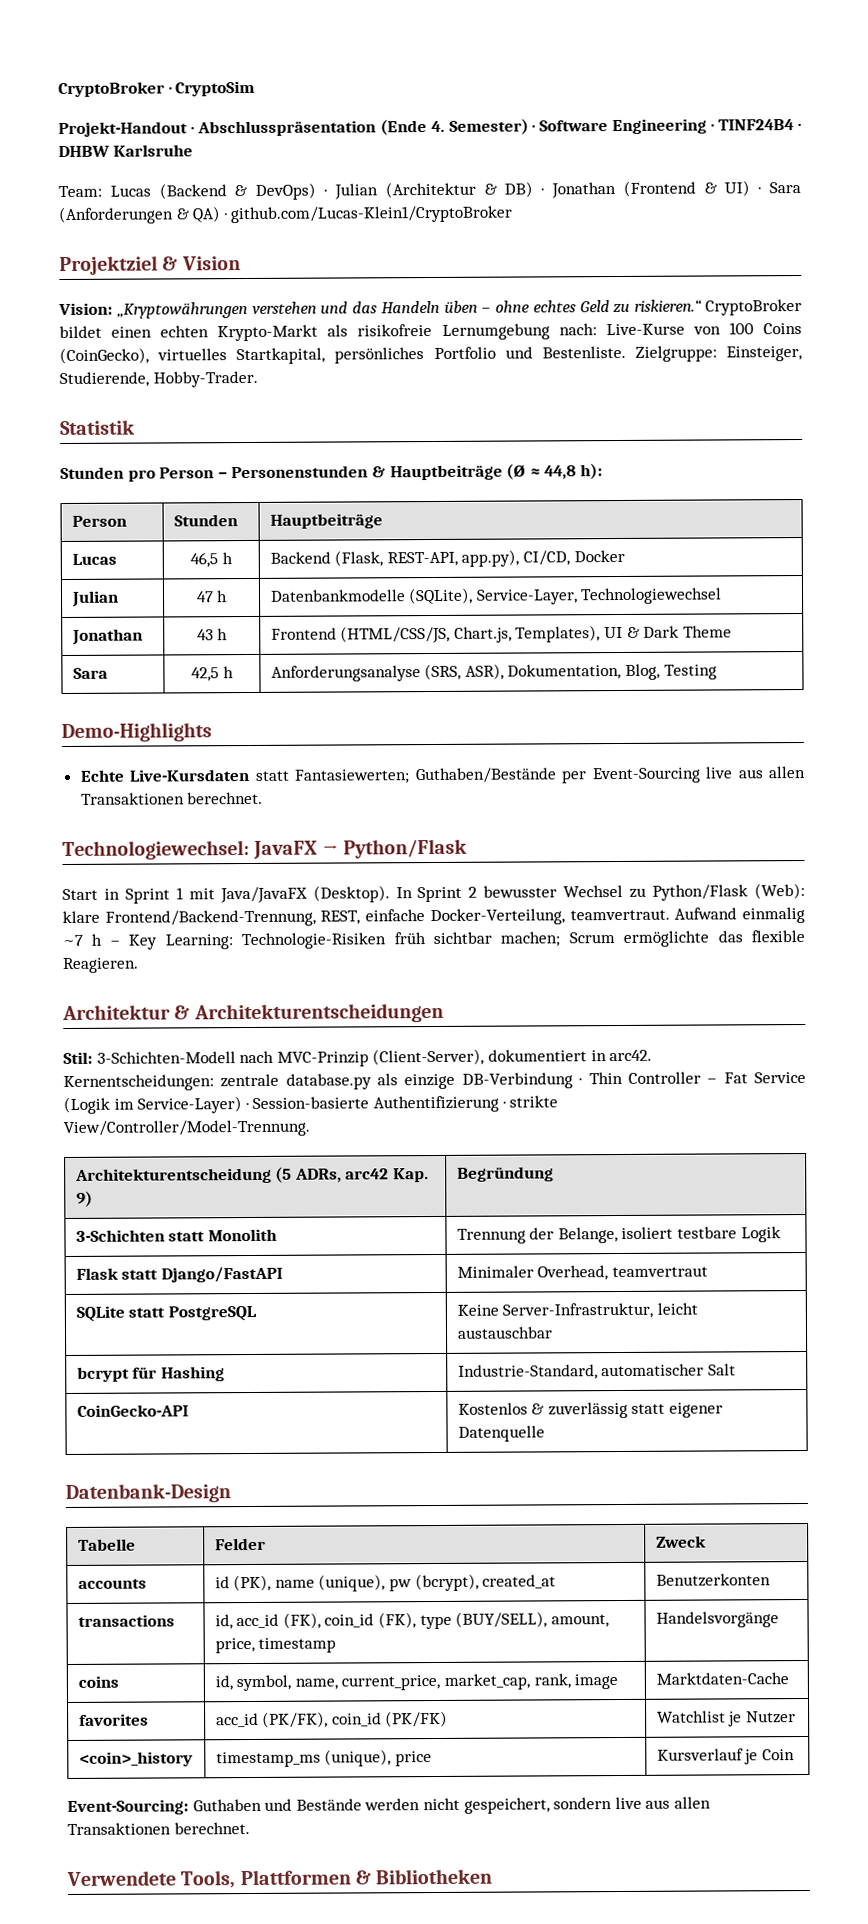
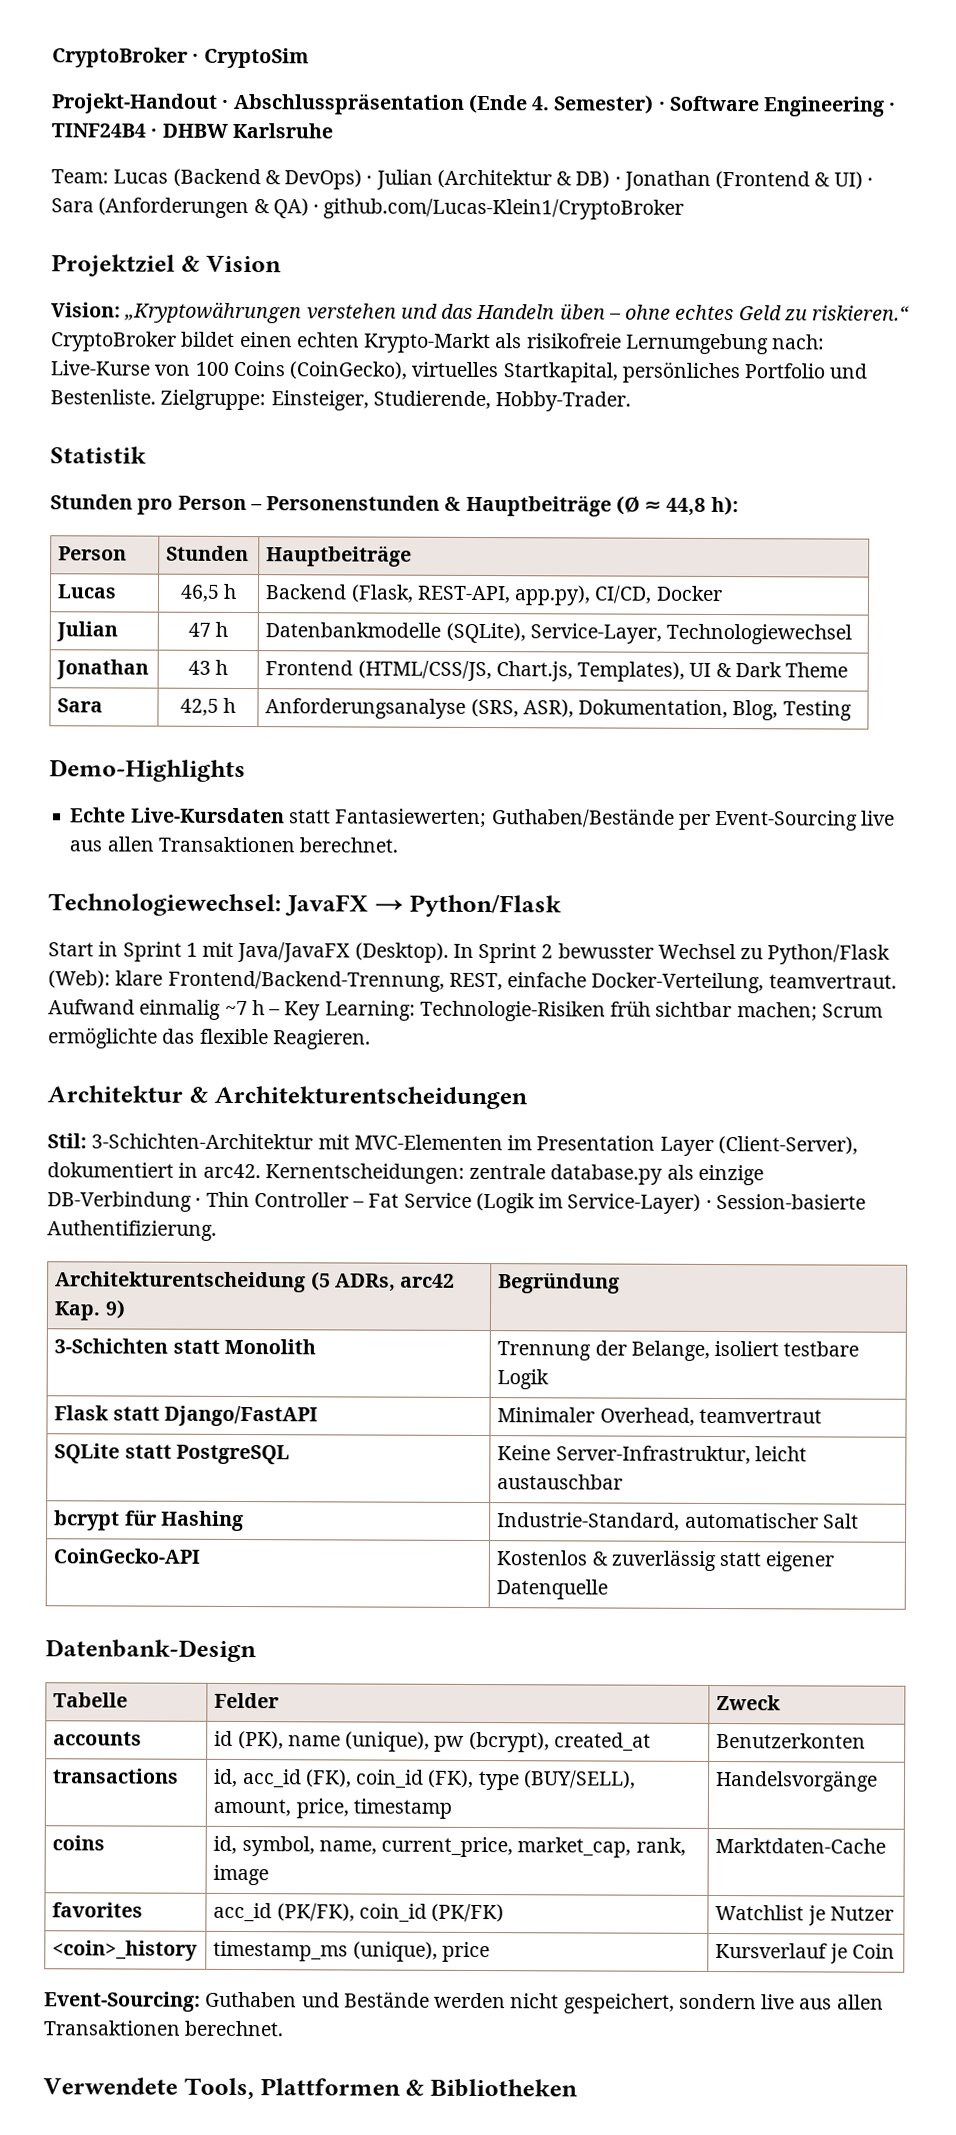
[96,1050,369,1067] 3-Schichten-Modell nach MVC-Prinzip -> [91,1133,714,1156] 3-Schichten-Architektur mit MVC-Elementen im Presentation Layer
[372,1095,559,1113] [63,1119,310,1138] Authentifizierung · strikte View/Controller/Model-Trennung. -> [47,1220,217,1241] Authentifizierung.

